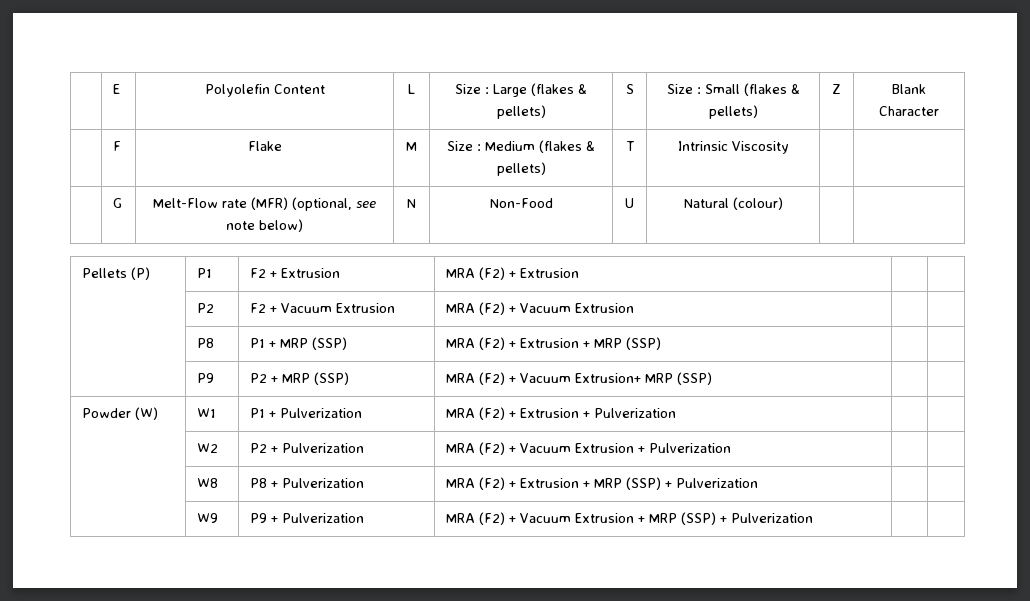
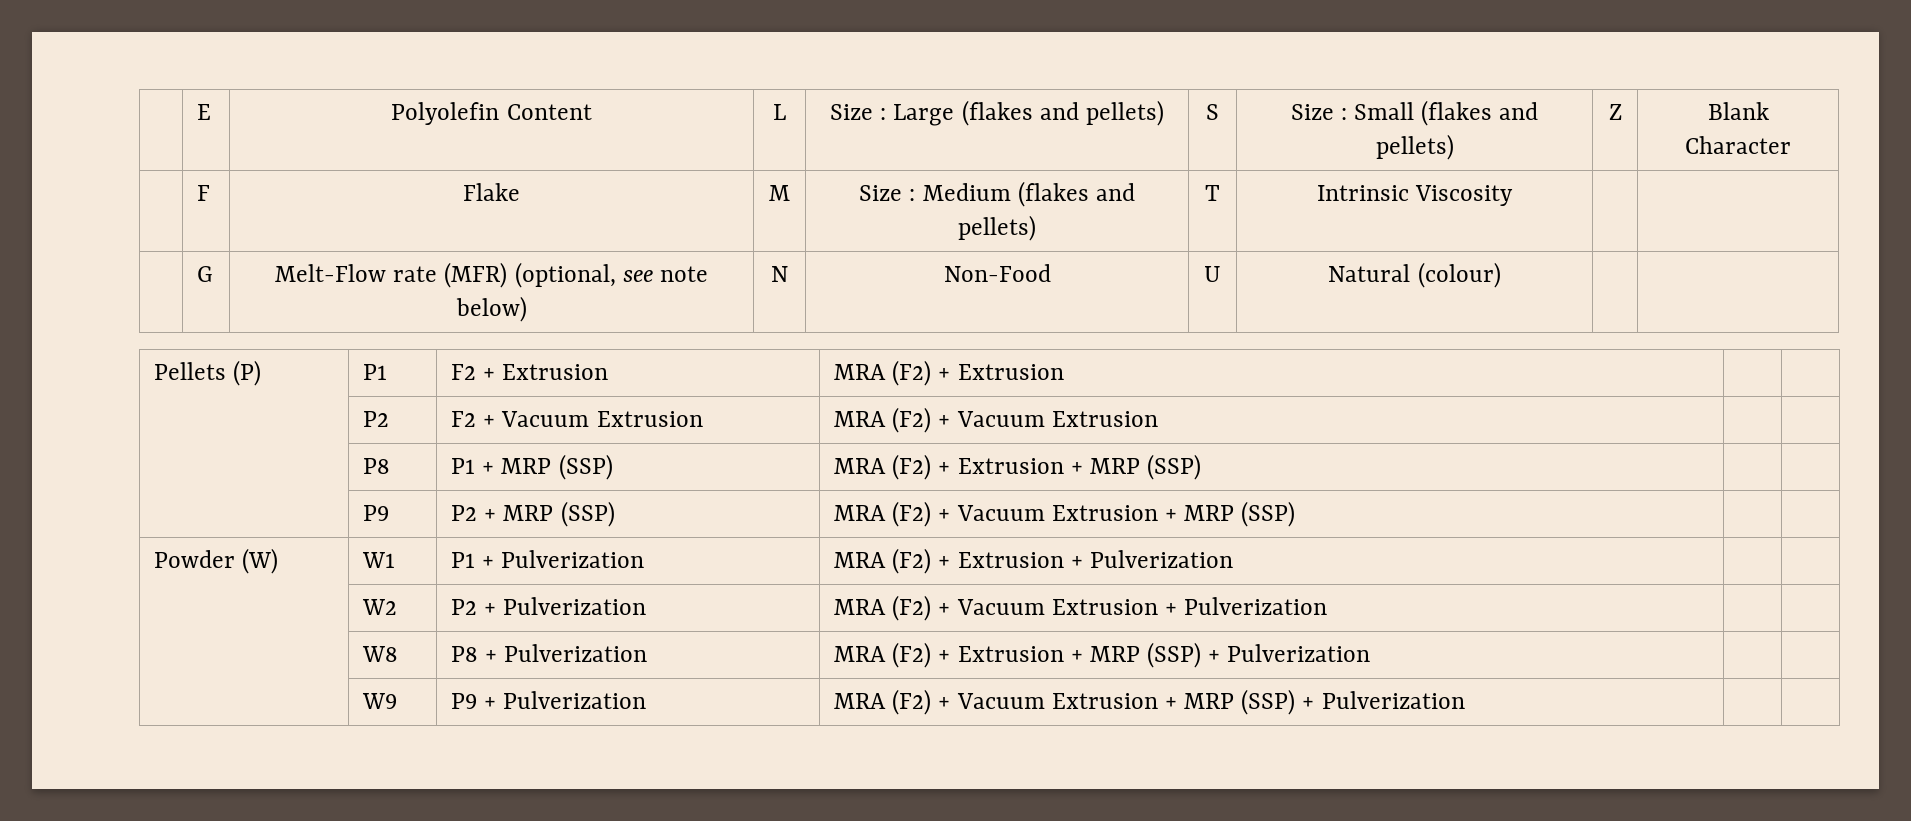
[578,84,587,94] & -> [1039,102,1079,120] and
[790,84,800,94] & -> [1499,102,1539,120] and
[586,141,595,151] & -> [1095,183,1135,201] and
[574,373,641,383] Extrusion+ -> [1051,505,1177,521] Extrusion +

